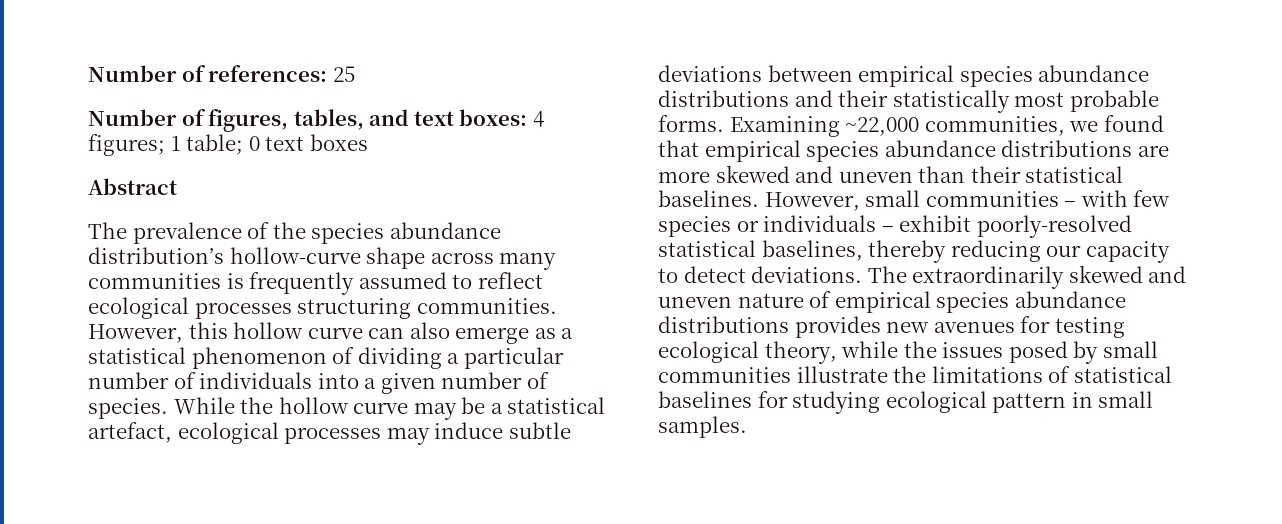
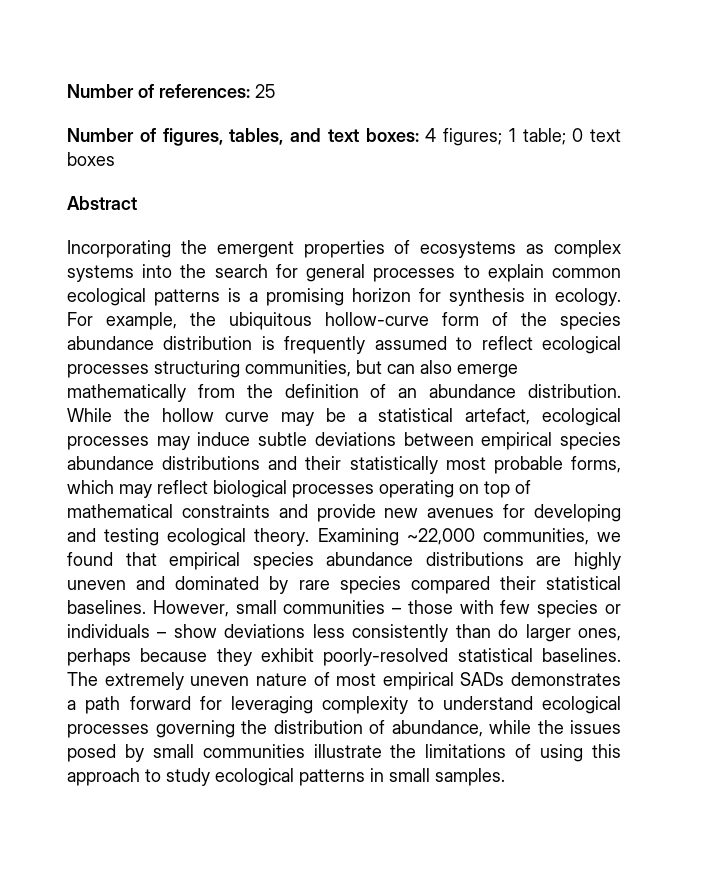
[88,222,501,244] [88,247,557,270] [88,273,221,289] The prevalence of the species abundance distribution’s hollow-curve shape across many communities -> [67,240,621,258] [67,264,621,282] [67,288,621,306] [67,312,621,330] [67,336,253,350] Incorporating the emergent properties of ecosystems as complex systems into the search for general processes to explain common ecological patterns is a promising horizon for synthesis in ecology. For example, the ubiquitous hollow-curve form of the species abundance distribution
[416,298,557,314] [88,322,574,344] [88,347,564,369] [88,372,549,394] [88,398,168,419] communities. However, this hollow curve can also emerge as a statistical phenomenon of dividing a particular number of individuals into a given number of species. -> [245,360,518,378] [67,384,621,402] communities, but can also emerge mathematically from the definition of an abundance distribution.
[658,115,724,132] forms. -> [571,456,622,473] [67,480,531,498] [67,504,621,522] [67,528,310,546] forms, which may reflect biological processes operating on top of mathematical constraints and provide new avenues for developing and testing ecological theory.
[658,165,966,183] more skewed and uneven than -> [574,552,621,570] [67,576,490,594] highly uneven and dominated by rare species compared
(1077, 204) none -> [407,600,453,614] those
[899,215,1132,238] [658,240,1170,263] [658,265,1187,289] [658,291,1126,313] [658,316,1125,338] [658,341,837,364] exhibit poorly-resolved statistical baselines, thereby reducing our capacity to detect deviations. The extraordinarily skewed and uneven nature of empirical species abundance distributions provides new avenues for testing ecological theory, -> [173,624,622,642] [67,648,621,666] [67,672,621,690] [67,696,621,714] [67,720,483,738] show deviations less consistently than do larger ones, perhaps because they exhibit poorly-resolved statistical baselines. The extremely uneven nature of most empirical SADs demonstrates a path forward for leveraging complexity to understand ecological processes governing the distribution of abundance,
[1073,366,1172,383] [658,391,1067,414] statistical baselines for studying ecological pattern -> [540,744,622,762] [67,768,365,786] using this approach to study ecological patterns

